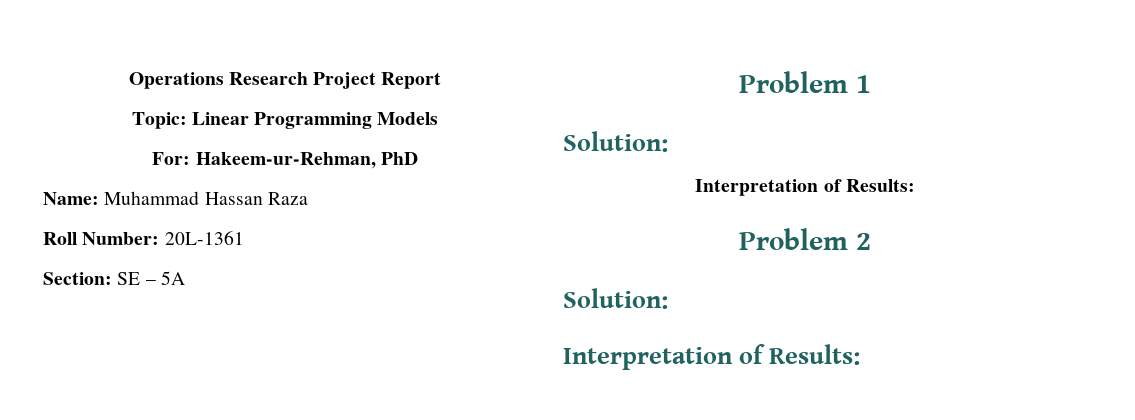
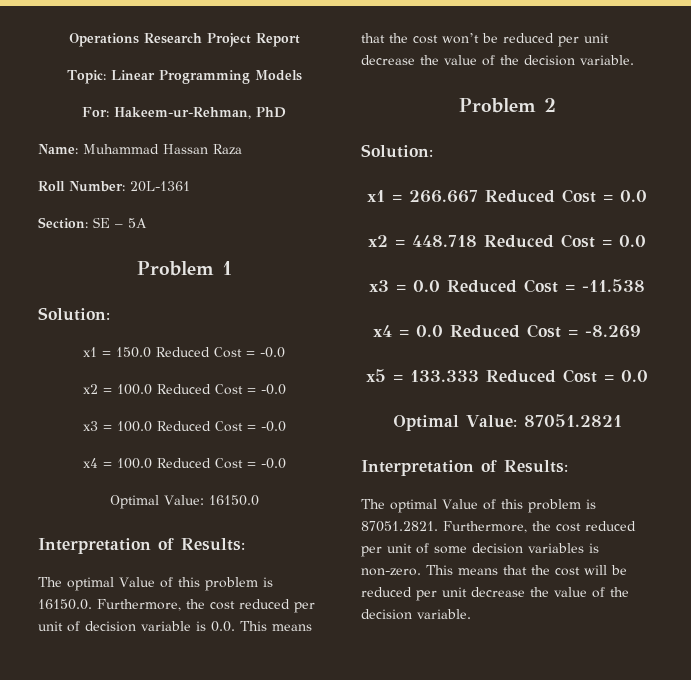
[695,179,915,196] [739,228,871,250] [563,288,668,309] [563,344,861,370] Interpretation of Results: // Problem 2 // Solution: // Interpretation of Results: -> [83,347,285,358] [82,384,286,395] [82,421,286,432] [82,458,286,469] [109,495,259,509] [38,538,245,554] [38,577,273,591] [38,599,315,613] [38,621,312,632] [361,33,609,47] [361,55,634,66] [458,98,556,113] [361,144,433,158] [367,189,647,203] [368,234,646,248] [369,279,645,293] [373,324,641,338] [366,369,648,383] [392,414,622,431] [361,460,568,476] [361,499,596,513] [361,521,636,533] [361,543,599,557] [361,565,627,576] [361,587,629,601] [361,609,471,620] x1 = 150.0 Reduced Cost = -0.0 // x2 = 100.0 Reduced Cost = -0.0 // x3 = 100.0 Reduced Cost = -0.0 // x4 = 100.0 Reduced Cost = -0.0 // Optimal Value: 16150.0 // Interpretation of Results: // The optimal Value of this problem is 16150.0. Furthermore, the cost reduced per unit of decision variable is 0.0. This means that the cost won’t be reduced per unit decrease the value of the decision variable. // Problem 2 // Solution: // x1 = 266.667 Reduced Cost = 0.0 // x2 = 448.718 Reduced Cost = 0.0 // x3 = 0.0 Reduced Cost = -11.538 // x4 = 0.0 Reduced Cost = -8.269 // x5 = 133.333 Reduced Cost = 0.0 // Optimal Value: 87051.2821 // Interpretation of Results: // The optimal Value of this problem is 87051.2821. Furthermore, the cost reduced per unit of some decision variables is non-zero. This means that the cost will be reduced per unit decrease the value of the decision variable.

